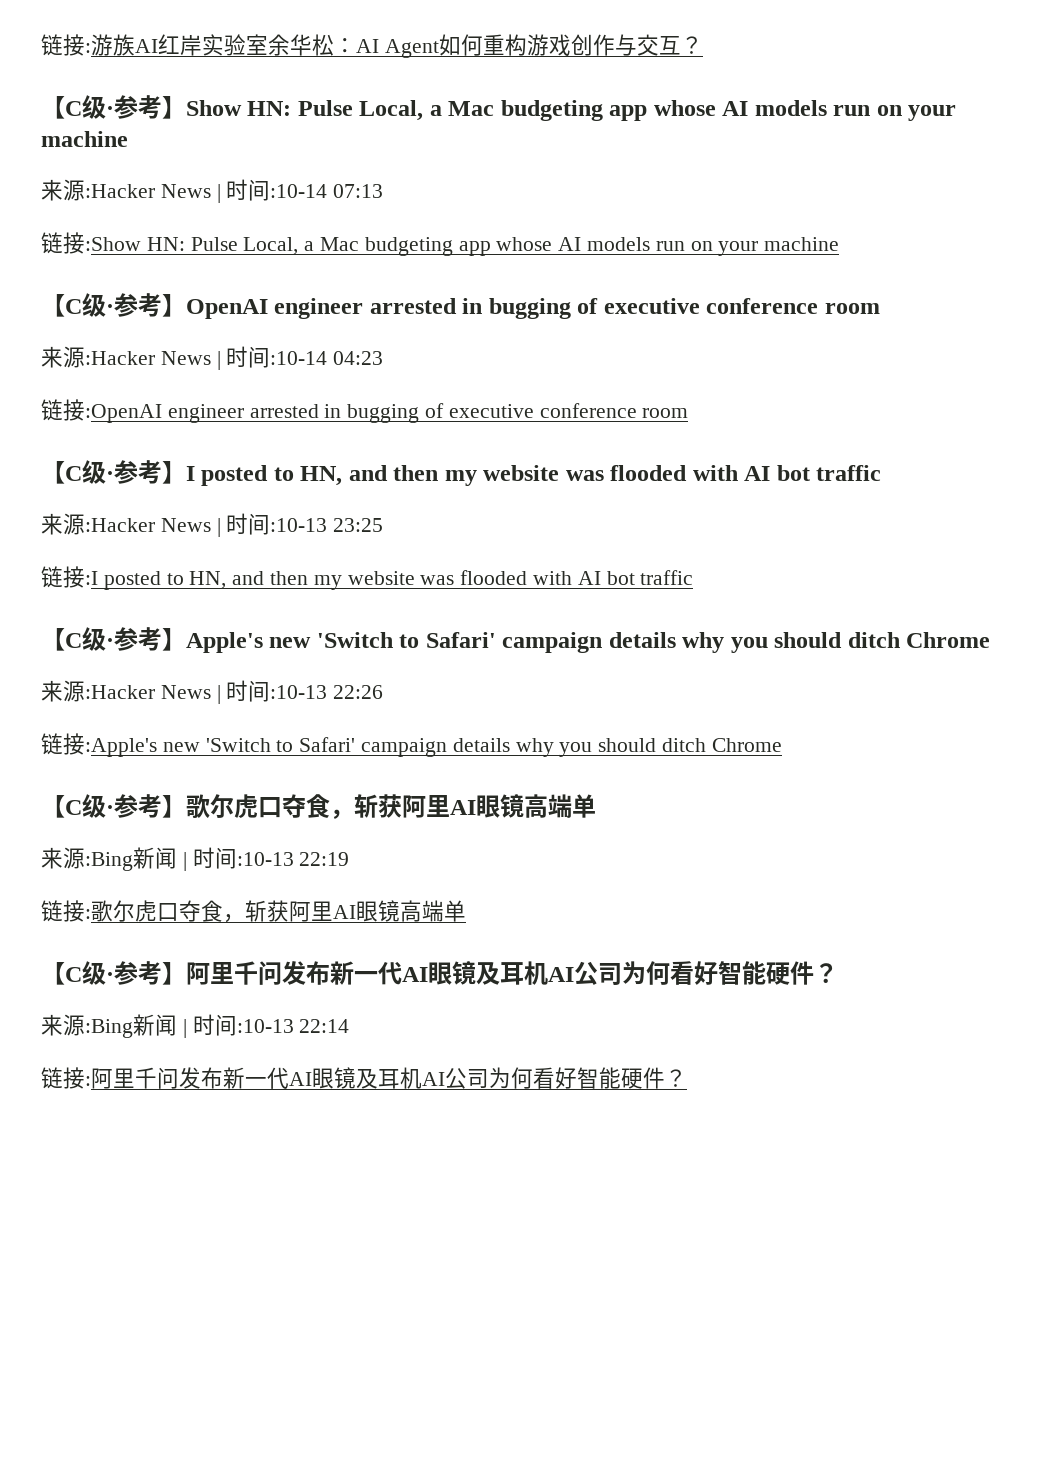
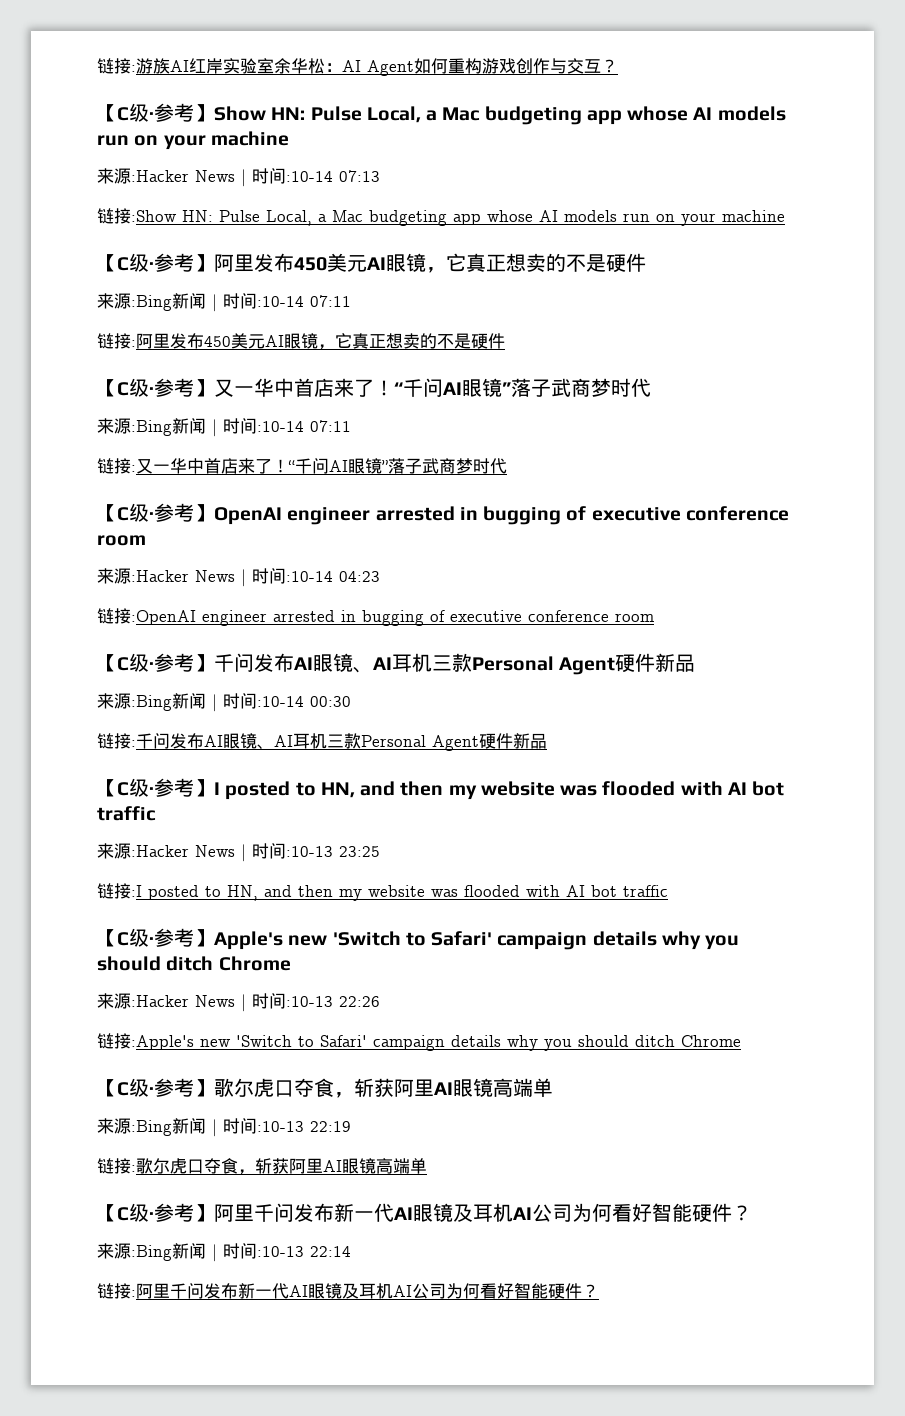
(840, 244) none -> [97,253,646,273] [97,293,351,312] [97,333,505,350] [97,378,651,397] [97,418,351,437] [97,458,507,474] // 【C级·参考】阿里发布450美元AI眼镜，它真正想卖的不是硬件 // 来源:Bing新闻 | 时间:10-14 07:11 // 链接:阿里发布450美元AI眼镜，它真正想卖的不是硬件 // 【C级·参考】又一华中首店来了！“千问AI眼镜”落子武商梦时代 // 来源:Bing新闻 | 时间:10-14 07:11 // 链接:又一华中首店来了！“千问AI眼镜”落子武商梦时代
(689, 413) none -> [97,653,696,675] [97,693,351,712] [97,733,547,751] // 【C级·参考】千问发布AI眼镜、AI耳机三款Personal Agent硬件新品 // 来源:Bing新闻 | 时间:10-14 00:30 // 链接:千问发布AI眼镜、AI耳机三款Personal Agent硬件新品

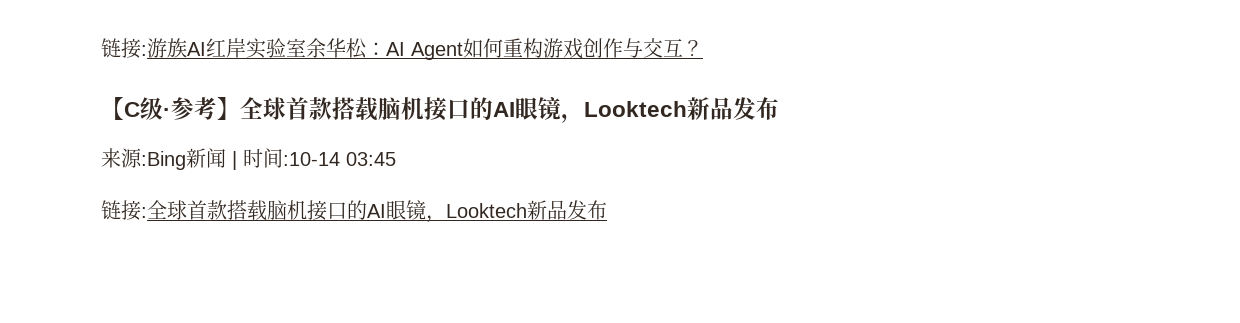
[214,106,786,125] [97,131,289,150] [97,168,380,187] [97,208,785,226] [97,253,646,273] [97,293,351,312] [97,333,505,350] [97,378,651,397] [97,418,351,437] [97,458,507,474] [97,503,789,525] [97,535,146,546] [97,568,380,587] [97,608,654,626] [97,653,696,675] [97,693,351,712] [97,733,547,751] [97,778,785,800] [97,806,156,821] [97,843,380,862] [97,883,668,901] [97,928,740,950] [97,956,291,971] [97,993,380,1012] [97,1033,741,1051] [97,1078,553,1098] [97,1118,351,1137] [97,1158,427,1175] [97,1203,752,1223] [97,1243,351,1262] [97,1282,599,1299] Show HN: Pulse Local, a Mac budgeting app whose AI models run on your machine // 来源:Hacker News | 时间:10-14 07:13 // 链接:Show HN: Pulse Local, a Mac budgeting app whose AI models run on your machine // 【C级·参考】阿里发布450美元AI眼镜，它真正想卖的不是硬件 // 来源:Bing新闻 | 时间:10-14 07:11 // 链接:阿里发布450美元AI眼镜，它真正想卖的不是硬件 // 【C级·参考】又一华中首店来了！“千问AI眼镜”落子武商梦时代 // 来源:Bing新闻 | 时间:10-14 07:11 // 链接:又一华中首店来了！“千问AI眼镜”落子武商梦时代 // 【C级·参考】OpenAI engineer arrested in bugging of executive conference room // 来源:Hacker News | 时间:10-14 04:23 // 链接:OpenAI engineer arrested in bugging of executive conference room // 【C级·参考】千问发布AI眼镜、AI耳机三款Personal Agent硬件新品 // 来源:Bing新闻 | 时间:10-14 00:30 // 链接:千问发布AI眼镜、AI耳机三款Personal Agent硬件新品 // 【C级·参考】I posted to HN, and then my website was flooded with AI bot traffic // 来源:Hacker News | 时间:10-13 23:25 // 链接:I posted to HN, and then my website was flooded with AI bot traffic // 【C级·参考】Apple's new 'Switch to Safari' campaign details why you should ditch Chrome // 来源:Hacker News | 时间:10-13 22:26 // 链接:Apple's new 'Switch to Safari' campaign details why you should ditch Chrome // 【C级·参考】歌尔虎口夺食，斩获阿里AI眼镜高端单 // 来源:Bing新闻 | 时间:10-13 22:19 // 链接:歌尔虎口夺食，斩获阿里AI眼镜高端单 // 【C级·参考】阿里千问发布新一代AI眼镜及耳机AI公司为何看好智能硬件？ // 来源:Bing新闻 | 时间:10-13 22:14 // 链接:阿里千问发布新一代AI眼镜及耳机AI公司为何看好智能硬件？ -> [240,97,779,123] [101,148,396,170] [101,200,607,223] 全球首款搭载脑机接口的AI眼镜，Looktech新品发布 // 来源:Bing新闻 | 时间:10-14 03:45 // 链接:全球首款搭载脑机接口的AI眼镜，Looktech新品发布

